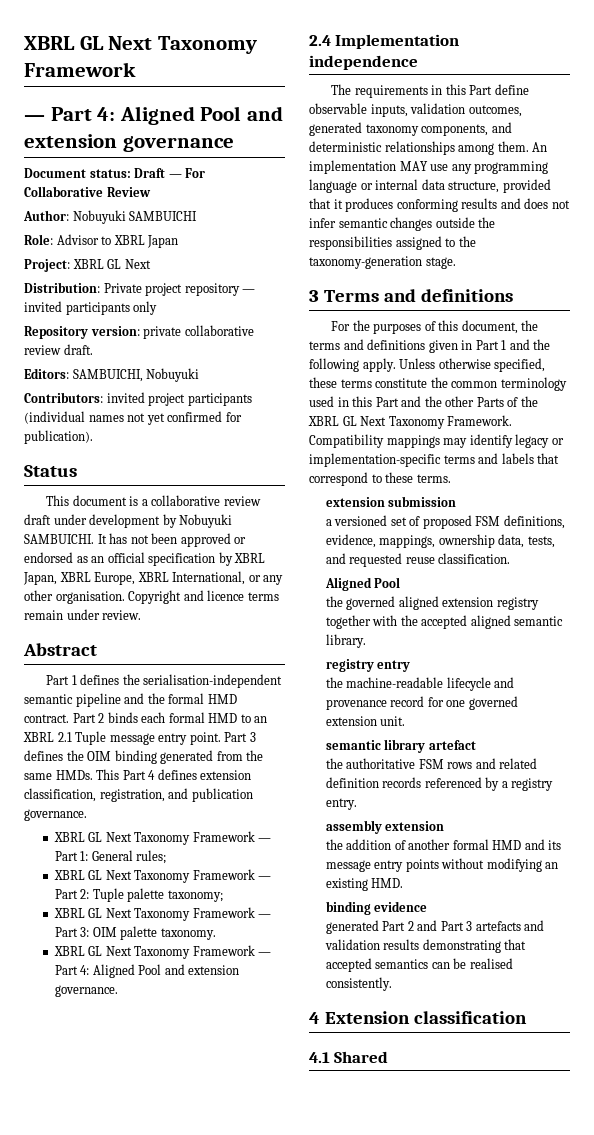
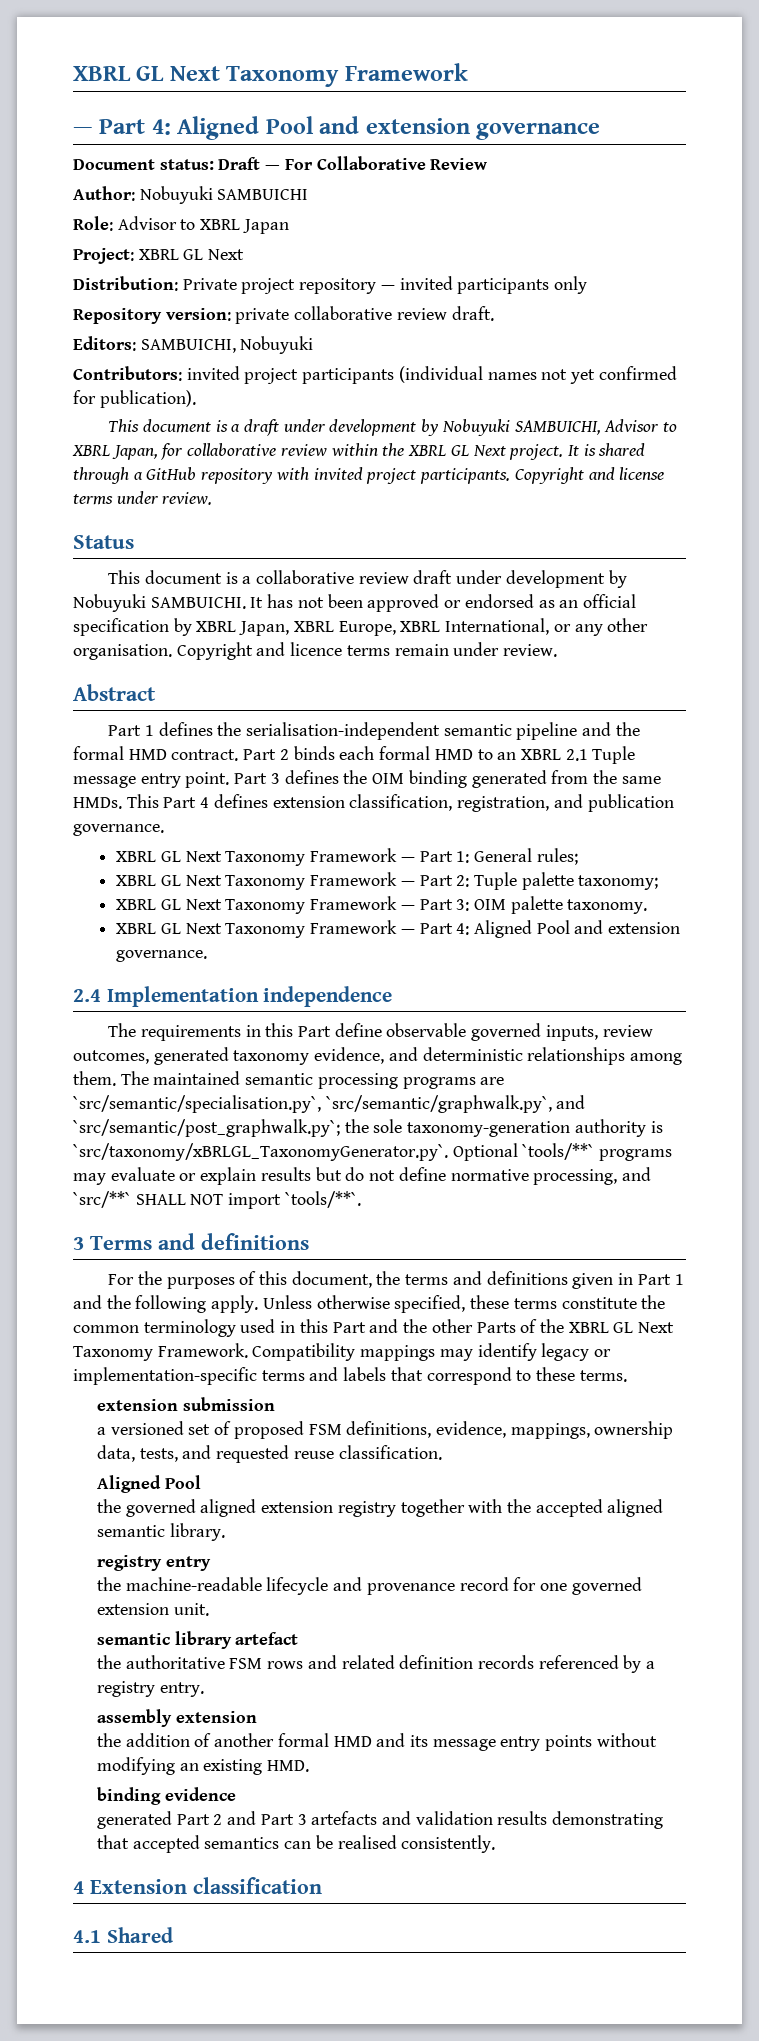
(93, 437) none -> [108,419,678,436] [72,443,646,460] [73,467,665,484] [73,491,213,505] // This document is a draft under development by Nobuyuki SAMBUICHI, Advisor to XBRL Japan, for collaborative review within the XBRL GL Next project. It is shared through a GitHub repository with invited project participants. Copyright and license terms under review.
[370,103,466,117] inputs, validation -> [471,1023,653,1041] governed inputs, review
[421,124,489,136] components, -> [314,1047,385,1064] evidence,
[532,142,548,152] [309,160,549,174] [309,179,551,193] [309,198,570,212] [309,217,496,231] [309,236,476,250] [309,256,456,269] An implementation MAY use any programming language or internal data structure, provided that it produces conforming results and does not infer semantic changes outside the responsibilities assigned to the taxonomy-generation stage. -> [120,1071,505,1089] [73,1095,586,1113] [73,1119,663,1137] [73,1143,673,1161] [73,1167,651,1185] [73,1191,361,1209] The maintained semantic processing programs are `src/semantic/specialisation.py`, `src/semantic/graphwalk.py`, and `src/semantic/post_graphwalk.py`; the sole taxonomy-generation authority is `src/taxonomy/xBRLGL_TaxonomyGenerator.py`. Optional `tools/**` programs may evaluate or explain results but do not define normative processing, and `src/**` SHALL NOT import `tools/**`.

